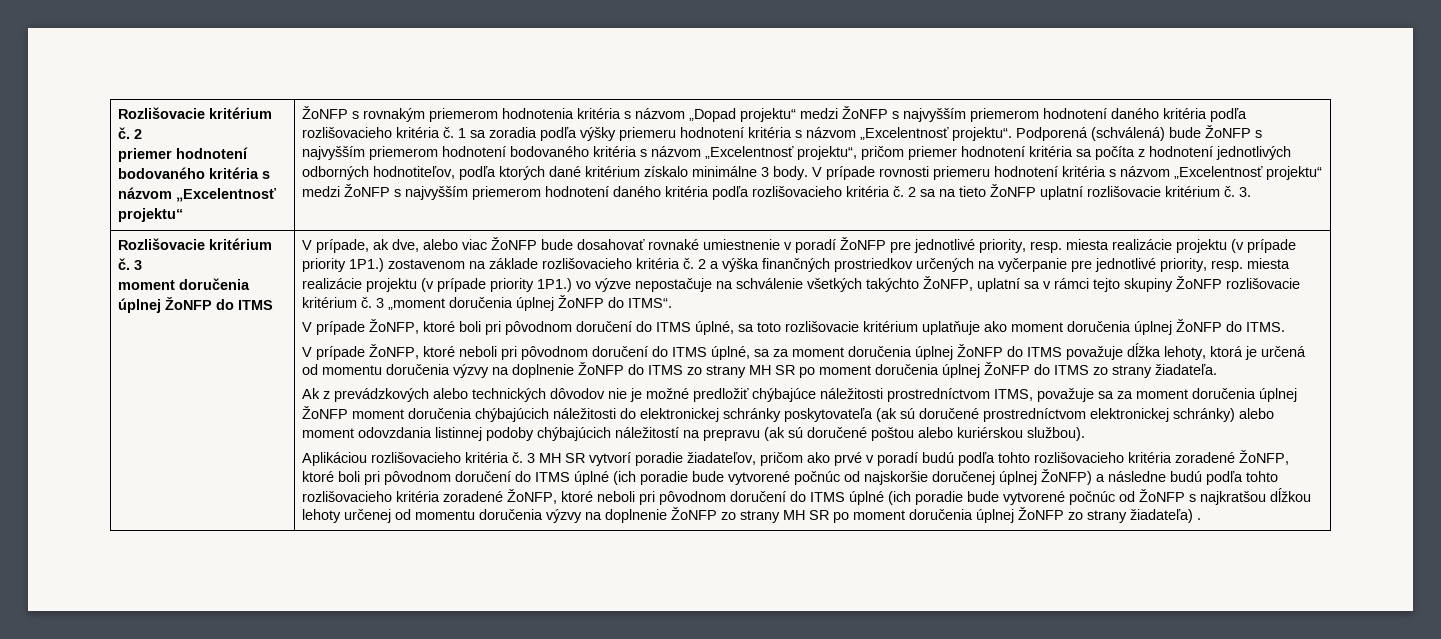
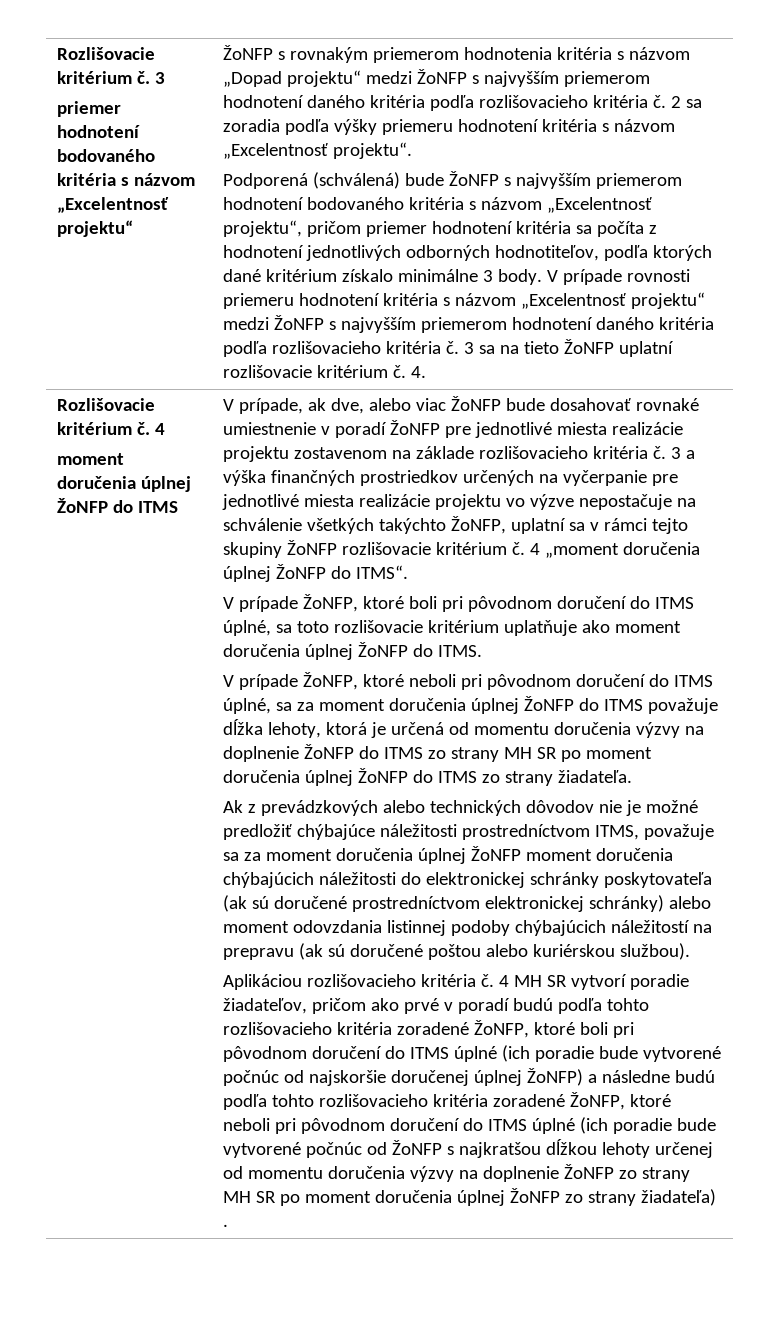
[117,107,272,119] [117,127,142,139] Rozlišovacie kritérium č. 2 -> [57,47,156,60] [57,71,166,84] Rozlišovacie kritérium č. 3
[457,128,466,138] 1 -> [671,96,682,108] 2
(1012, 134) none -> (413, 150) //
[907,187,916,197] 2 -> [464,342,475,354] 3
[1238,187,1251,197] [117,238,272,250] [117,258,142,270] 3. // Rozlišovacie kritérium č. 3 -> [411,366,427,378] [57,398,156,411] [57,422,166,435] 4. // Rozlišovacie kritérium č. 4
[978,239,1296,253] [301,258,384,272] priority, resp. miesta realizácie projektu (v prípade priority 1P1.) -> [557,422,684,435] [223,446,290,462] miesta realizácie projektu
[697,259,706,269] 2 -> [671,447,682,459] 3
[1159,258,1290,272] [301,278,572,292] priority, resp. miesta realizácie projektu (v prípade priority 1P1.) -> [304,494,502,510] miesta realizácie projektu
[375,298,384,308] 3 -> [530,543,541,555] 4
[526,453,535,463] 3 -> [499,975,510,987] 4

